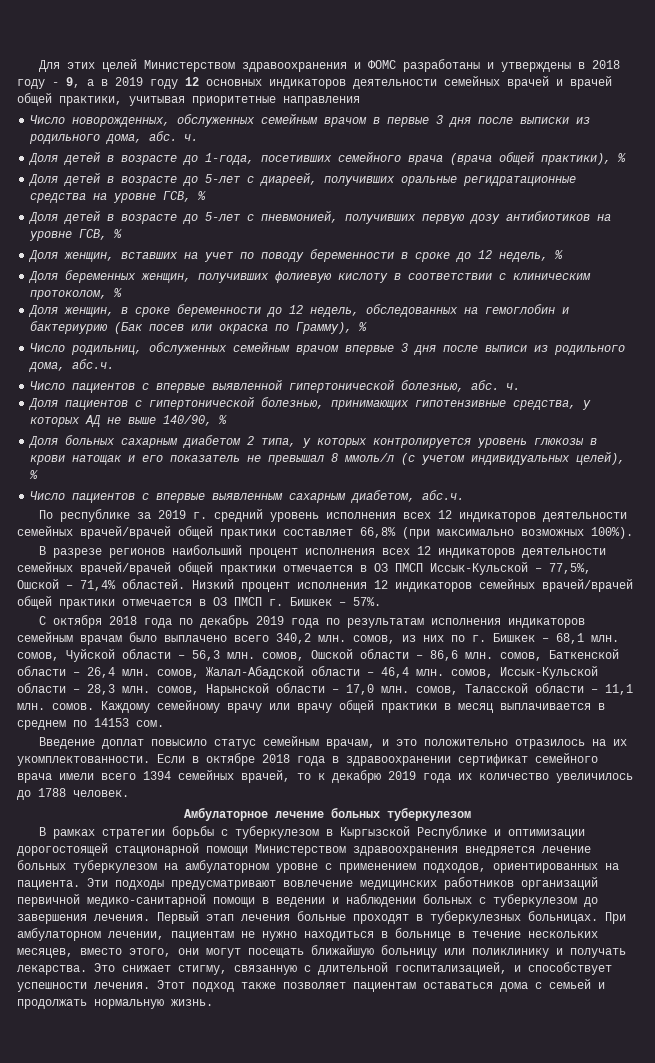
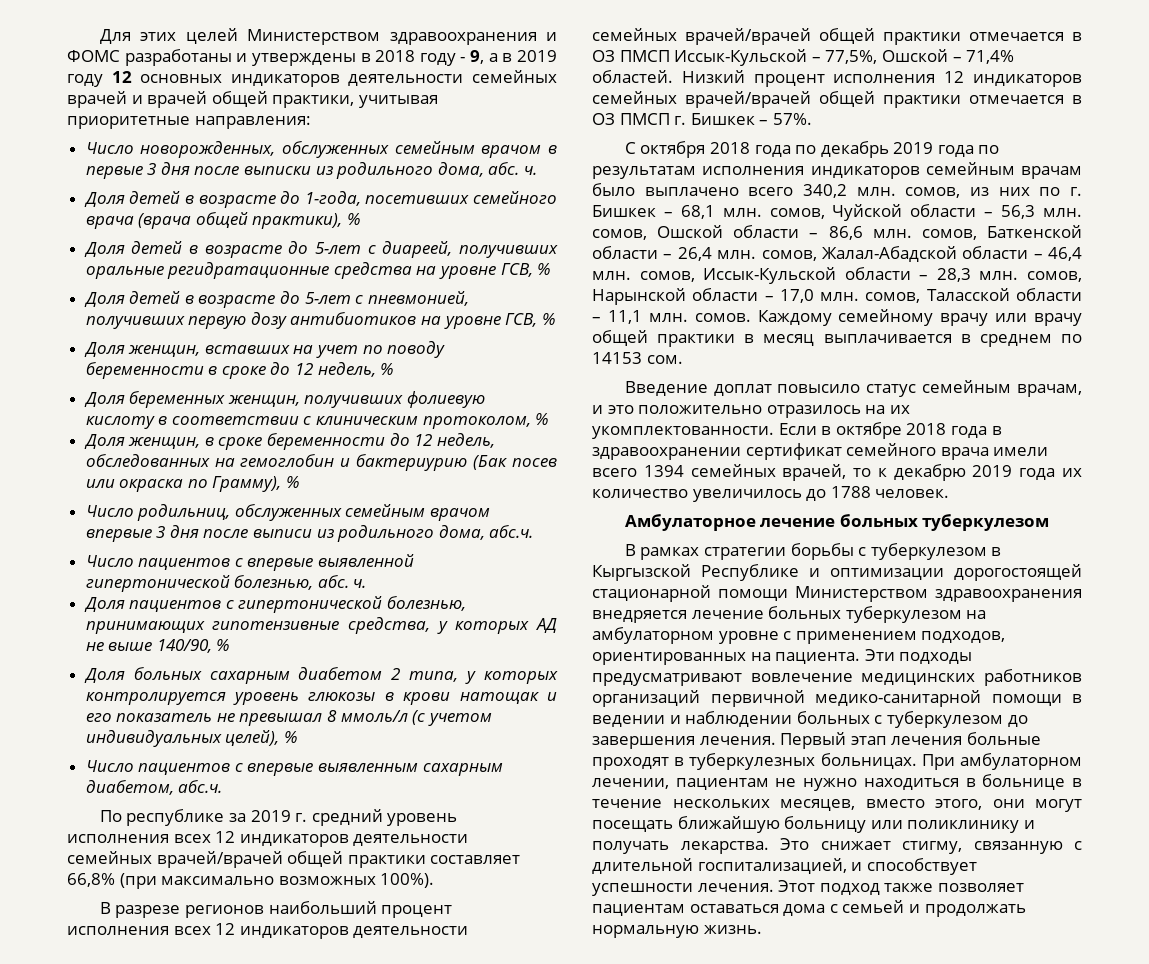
[283,96,360,106] направления -> [194,116,311,129] направления:

